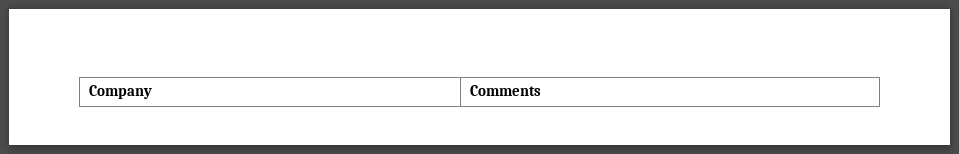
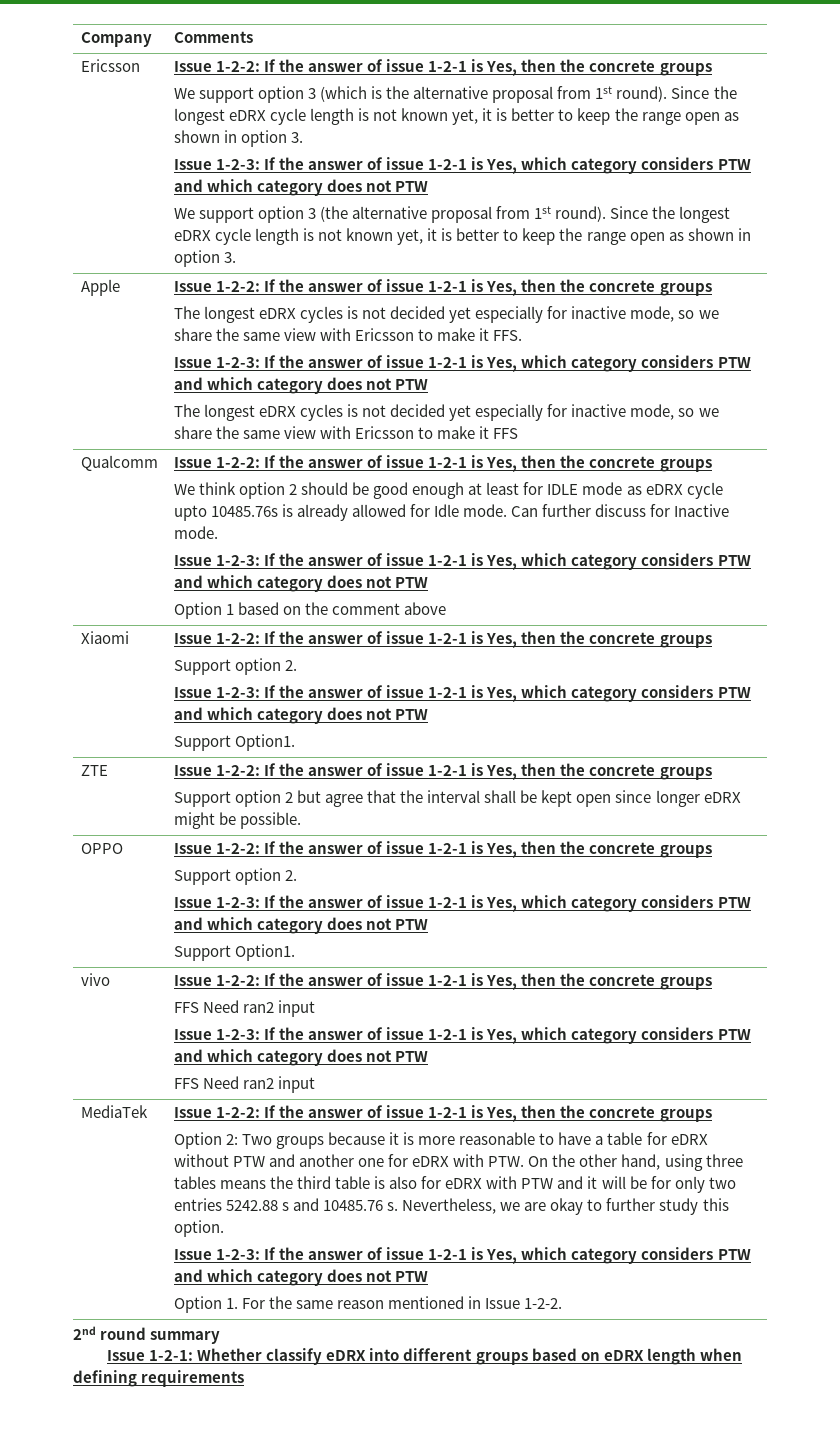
(542, 90) none -> [80,59,140,72] [173,59,712,76] [173,86,737,103] [173,108,739,125] [173,130,304,147] [173,157,751,174] [173,179,429,196] [173,206,731,223] [173,228,751,245] [173,250,236,267] [80,279,120,296] [173,279,712,296] [173,306,719,323] [173,328,523,341] [173,355,751,372] [173,377,429,394] [173,404,719,421] [173,426,519,439] [80,455,158,471] [173,455,712,472] [173,482,723,499] [173,504,730,521] [173,526,218,539] [173,553,751,570] [173,575,429,592] [173,602,447,619] [80,631,129,644] [173,631,712,648] [173,658,297,675] [173,685,751,702] [173,707,429,724] [173,734,295,751] [80,765,108,776] [173,763,712,780] [173,790,741,807] [173,812,301,829] [80,843,123,854] [173,841,712,858] [173,868,297,885] [173,895,751,912] [173,917,429,934] [173,944,295,961] [80,973,110,986] [173,973,712,990] [173,1000,316,1017] [173,1027,751,1044] [173,1049,429,1066] [173,1076,316,1093] [80,1105,148,1118] [173,1105,712,1122] [173,1132,708,1149] [173,1154,743,1171] [173,1176,736,1193] [173,1198,729,1215] [173,1220,224,1237] [173,1247,751,1264] [173,1269,429,1286] [173,1296,563,1313] [73,1326,221,1344] [107,1348,742,1365] [73,1370,245,1387] // Ericsson | Issue 1-2-2: If the answer of issue 1-2-1 is Yes, then the concrete groups // We support option 3 (which is the alternative proposal from 1st round). Since the longest eDRX cycle length is not known yet, it is better to keep the range open as shown in option 3. // Issue 1-2-3: If the answer of issue 1-2-1 is Yes, which category considers PTW and which category does not PTW // We support option 3 (the alternative proposal from 1st round). Since the longest eDRX cycle length is not known yet, it is better to keep the range open as shown in option 3. // Apple | Issue 1-2-2: If the answer of issue 1-2-1 is Yes, then the concrete groups // The longest eDRX cycles is not decided yet especially for inactive mode, so we share the same view with Ericsson to make it FFS. // Issue 1-2-3: If the answer of issue 1-2-1 is Yes, which category considers PTW and which category does not PTW // The longest eDRX cycles is not decided yet especially for inactive mode, so we share the same view with Ericsson to make it FFS // Qualcomm | Issue 1-2-2: If the answer of issue 1-2-1 is Yes, then the concrete groups // We think option 2 should be good enough at least for IDLE mode as eDRX cycle upto 10485.76s is already allowed for Idle mode. Can further discuss for Inactive mode. // Issue 1-2-3: If the answer of issue 1-2-1 is Yes, which category considers PTW and which category does not PTW // Option 1 based on the comment above // Xiaomi | Issue 1-2-2: If the answer of issue 1-2-1 is Yes, then the concrete groups // Support option 2. // Issue 1-2-3: If the answer of issue 1-2-1 is Yes, which category considers PTW and which category does not PTW // Support Option1. // ZTE | Issue 1-2-2: If the answer of issue 1-2-1 is Yes, then the concrete groups // Support option 2 but agree that the interval shall be kept open since longer eDRX might be possible. // OPPO | Issue 1-2-2: If the answer of issue 1-2-1 is Yes, then the concrete groups // Support option 2. // Issue 1-2-3: If the answer of issue 1-2-1 is Yes, which category considers PTW and which category does not PTW // Support Option1. // vivo | Issue 1-2-2: If the answer of issue 1-2-1 is Yes, then the concrete groups // FFS Need ran2 input // Issue 1-2-3: If the answer of issue 1-2-1 is Yes, which category considers PTW and which category does not PTW // FFS Need ran2 input // MediaTek | Issue 1-2-2: If the answer of issue 1-2-1 is Yes, then the concrete groups // Option 2: Two groups because it is more reasonable to have a table for eDRX without PTW and another one for eDRX with PTW. On the other hand, using three tables means the third table is also for eDRX with PTW and it will be for only two entries 5242.88 s and 10485.76 s. Nevertheless, we are okay to further study this option. // Issue 1-2-3: If the answer of issue 1-2-1 is Yes, which category considers PTW and which category does not PTW // Option 1. For the same reason mentioned in Issue 1-2-2. // 2nd round summary // Issue 1-2-1: Whether classify eDRX into different groups based on eDRX length when defining requirements

